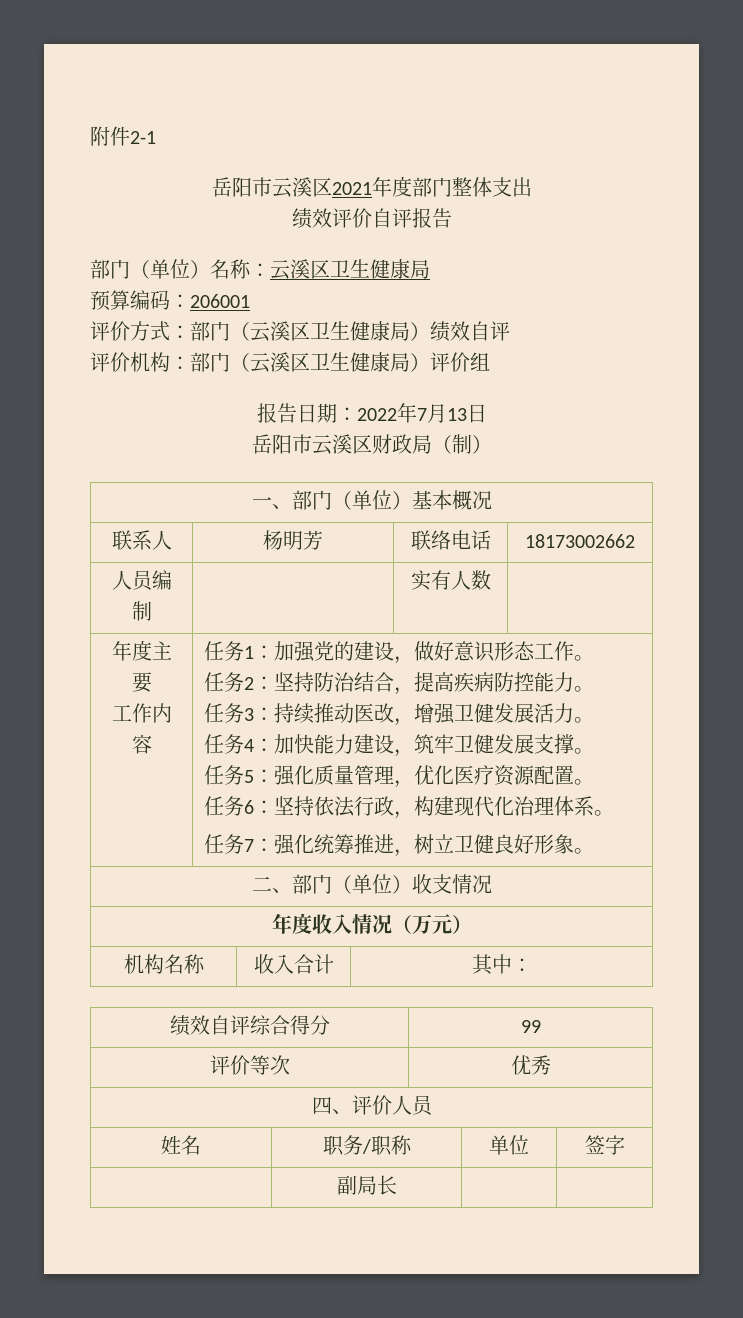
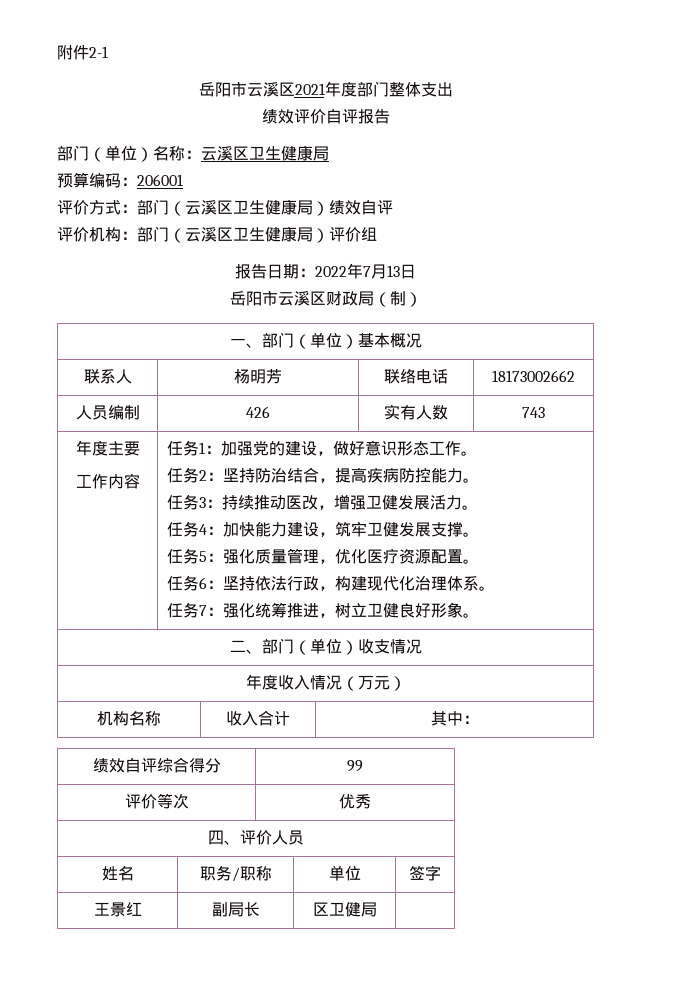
(152, 611) none -> [246,406,270,418] 426
(491, 580) none -> [522,407,545,418] 743
(625, 1145) none -> [93,902,142,917] 王景红
(397, 1185) none -> [312,902,377,917] 区卫健局

